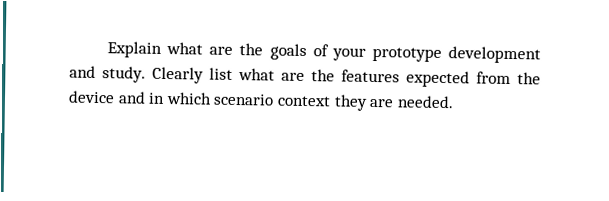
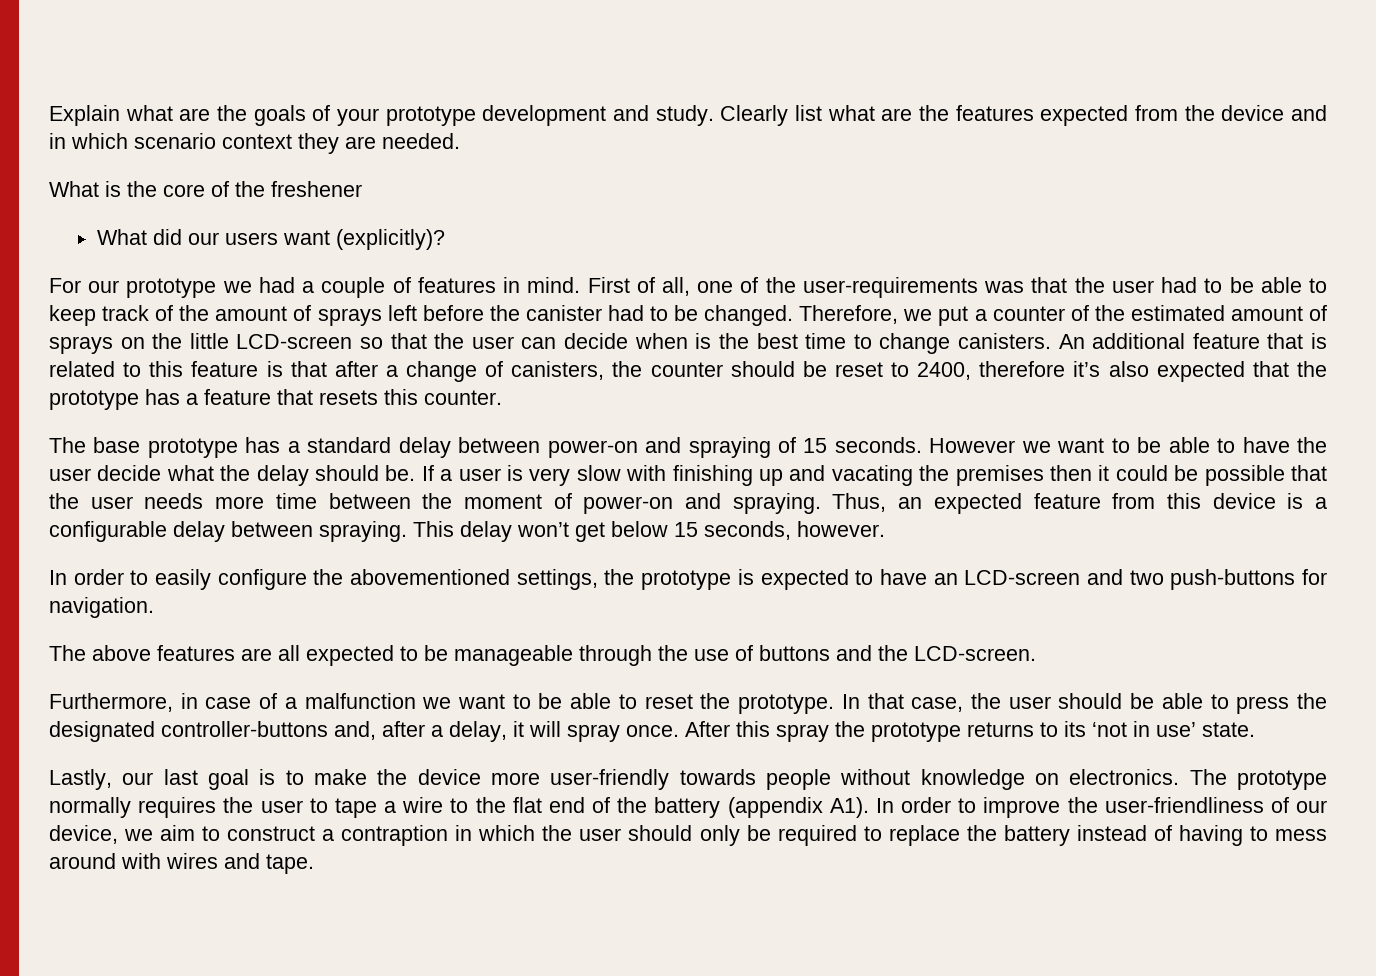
(454, 102) none -> [49,181,362,197] [97,229,446,250] [49,277,1328,298] [49,305,1327,326] [49,333,1327,354] [49,361,1328,382] [49,389,502,410] [49,437,1328,458] [49,465,1327,486] [49,493,1328,514] [49,521,885,542] [49,569,1328,590] [49,597,154,618] [49,645,1036,666] [49,693,1328,714] [49,721,1255,742] [49,769,1327,790] [49,797,1327,818] [49,825,1328,846] [49,853,314,874] // What is the core of the freshener // What did our users want (explicitly)? // For our prototype we had a couple of features in mind. First of all, one of the user-requirements was that the user had to be able to keep track of the amount of sprays left before the canister had to be changed. Therefore, we put a counter of the estimated amount of sprays on the little LCD-screen so that the user can decide when is the best time to change canisters. An additional feature that is related to this feature is that after a change of canisters, the counter should be reset to 2400, therefore it’s also expected that the prototype has a feature that resets this counter. // The base prototype has a standard delay between power-on and spraying of 15 seconds. However we want to be able to have the user decide what the delay should be. If a user is very slow with finishing up and vacating the premises then it could be possible that the user needs more time between the moment of power-on and spraying. Thus, an expected feature from this device is a configurable delay between spraying. This delay won’t get below 15 seconds, however. // In order to easily configure the abovementioned settings, the prototype is expected to have an LCD-screen and two push-buttons for navigation. // The above features are all expected to be manageable through the use of buttons and the LCD-screen. // Furthermore, in case of a malfunction we want to be able to reset the prototype. In that case, the user should be able to press the designated controller-buttons and, after a delay, it will spray once. After this spray the prototype returns to its ‘not in use’ state. // Lastly, our last goal is to make the device more user-friendly towards people without knowledge on electronics. The prototype normally requires the user to tape a wire to the flat end of the battery (appendix A1). In order to improve the user-friendliness of our device, we aim to construct a contraption in which the user should only be required to replace the battery instead of having to mess around with wires and tape.

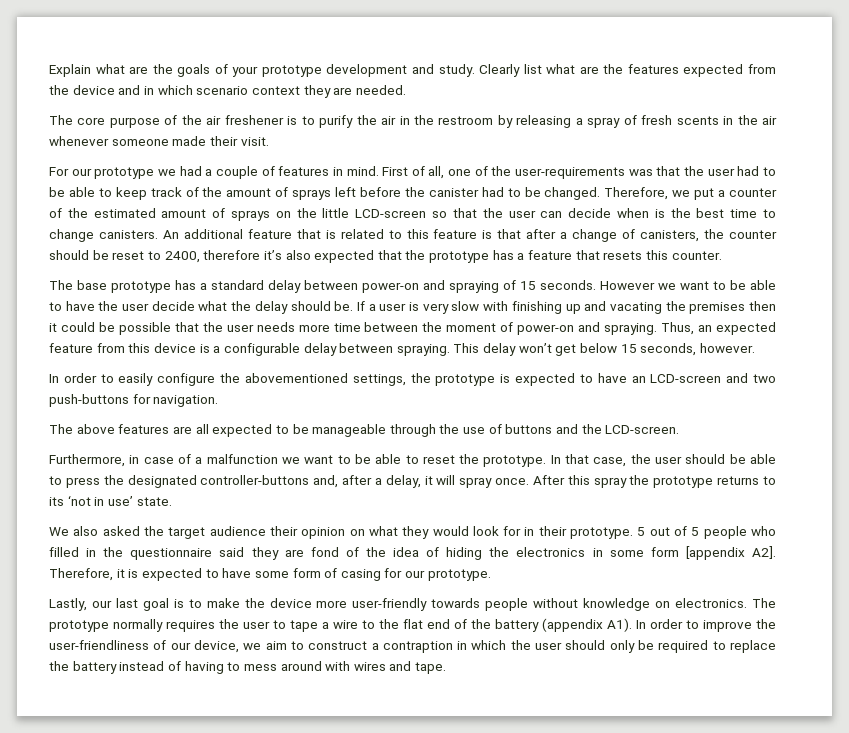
[49,181,265,197] What is the core of the -> [49,115,222,128] The core purpose of the air
[97,229,446,250] // What did our users want (explicitly)? -> [287,115,778,128] [49,136,269,146] is to purify the air in the restroom by releasing a spray of fresh scents in the air whenever someone made their visit.
(1255, 729) none -> [49,526,777,539] [49,546,776,560] [49,568,491,581] // We also asked the target audience their opinion on what they would look for in their prototype. 5 out of 5 people who filled in the questionnaire said they are fond of the idea of hiding the electronics in some form [appendix A2]. Therefore, it is expected to have some form of casing for our prototype.

